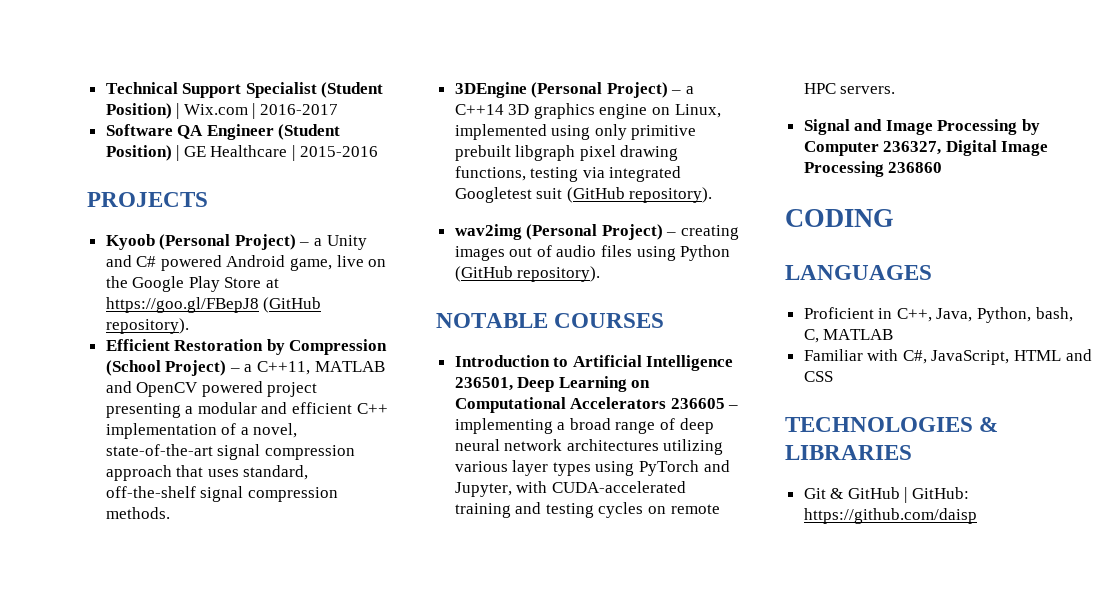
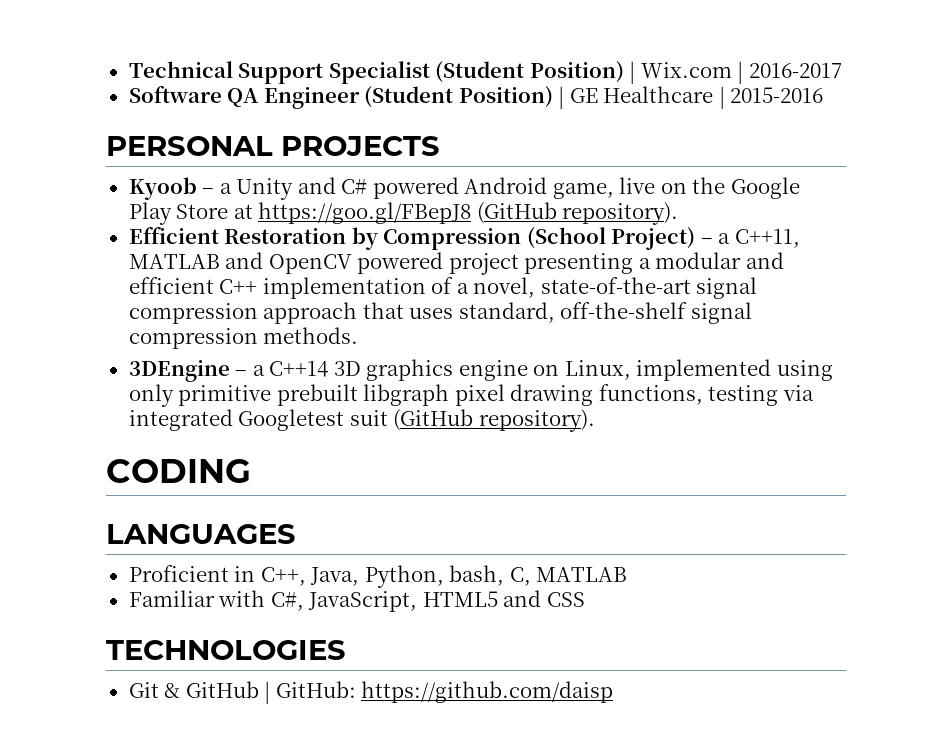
(378, 151) none -> [106,136,273,156] PERSONAL
[159,234,296,250] (Personal Project) -> (197, 188) none
[531,82,668,98] (Personal Project) -> (230, 371) none
[454,224,740,240] [454,245,731,261] [454,266,601,282] [436,313,665,328] [454,355,734,371] [454,376,651,392] [454,397,739,413] [454,418,714,434] [454,439,724,455] [454,460,730,476] [454,481,686,497] [454,502,720,518] [803,83,896,94] [803,119,1041,135] [803,140,1049,156] [803,161,943,177] // wav2img (Personal Project) – creating images out of audio files using Python (GitHub repository). // NOTABLE COURSES // Introduction to Artificial Intelligence 236501, Deep Learning on Computational Accelerators 236605 – implementing a broad range of deep neural network architectures utilizing various layer types using PyTorch and Jupyter, with CUDA-accelerated training and testing cycles on remote HPC servers. // Signal and Image Processing by Computer 236327, Digital Image Processing 236860 -> (595, 420) none
[1014,350,1062,361] HTML -> [422,591,498,607] HTML5
[979,417,999,432] [785,445,912,460] & LIBRARIES -> (346, 650) none

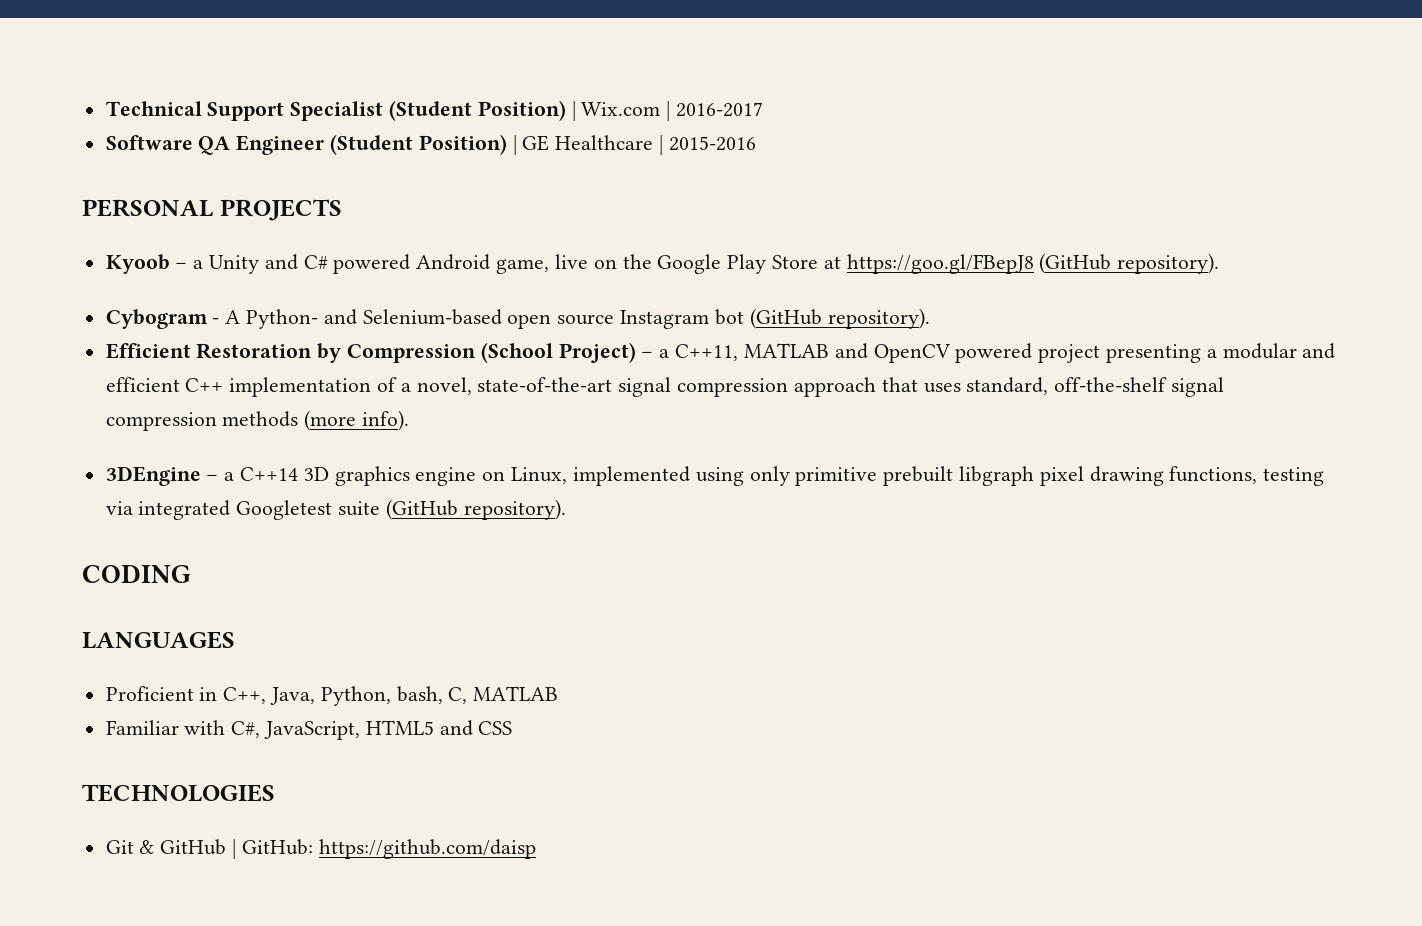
(679, 213) none -> [105,308,930,329] // Cybogram - A Python- and Selenium-based open source Instagram bot (GitHub repository).
[263,327,359,344] methods. -> [222,410,410,431] methods (more info).
[349,410,388,426] suit -> [338,501,381,516] suite

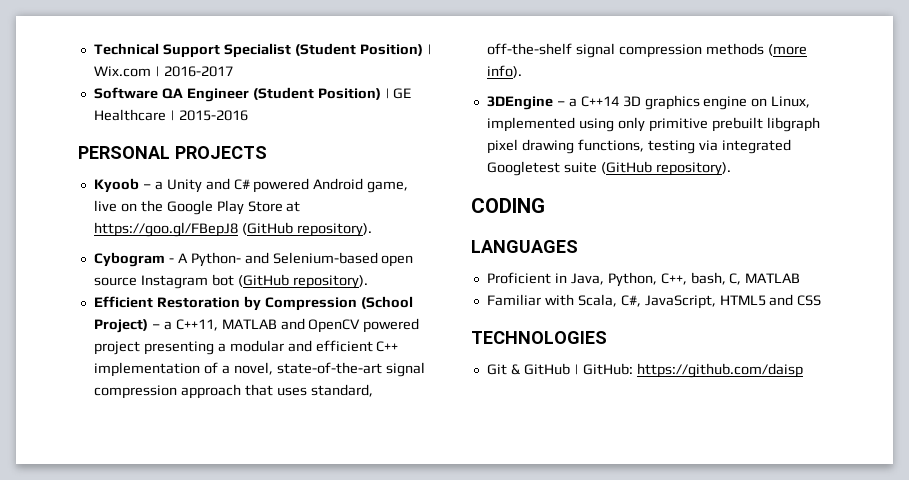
[223,687,267,704] C++, -> (567, 278) none
(391, 696) none -> [660,273,687,285] C++,
(226, 727) none -> [577,294,617,307] Scala,

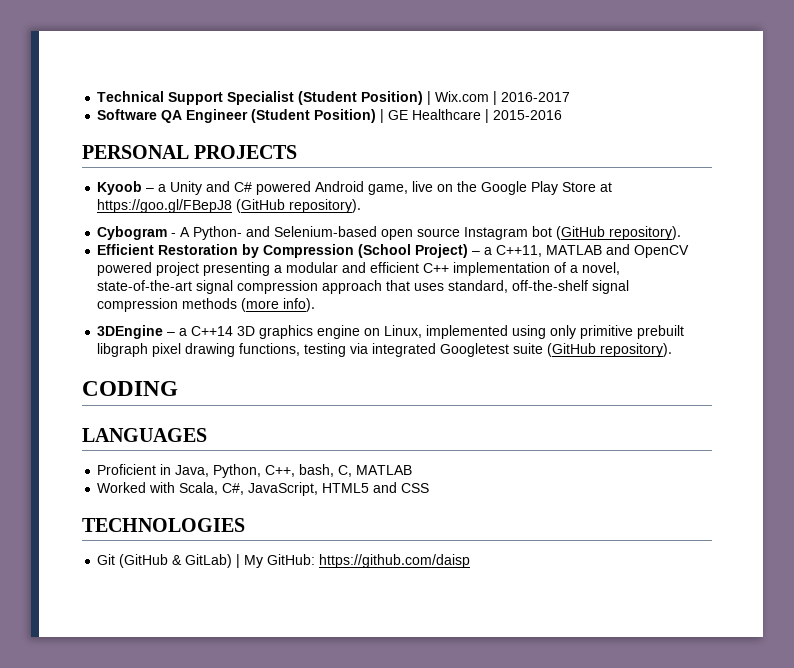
[486,294,541,306] Familiar -> [97,482,147,493] Worked
[510,363,579,375] & GitHub | -> [119,554,264,568] (GitHub & GitLab) | My

